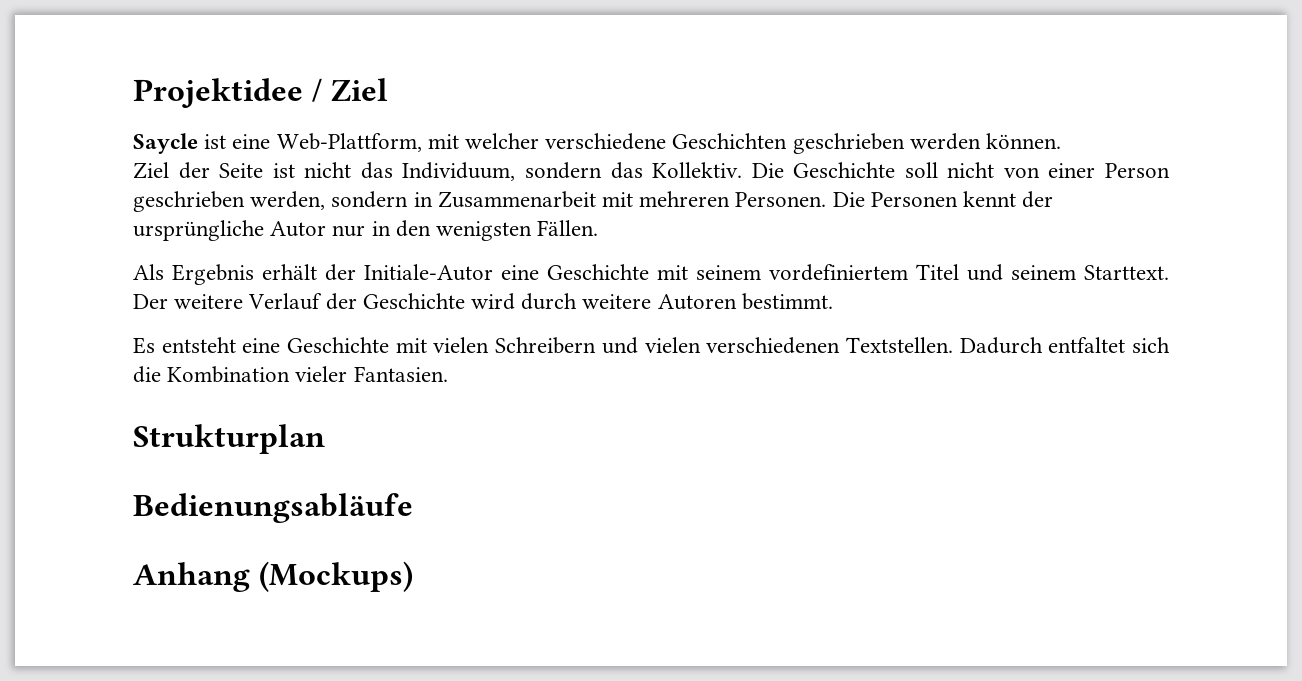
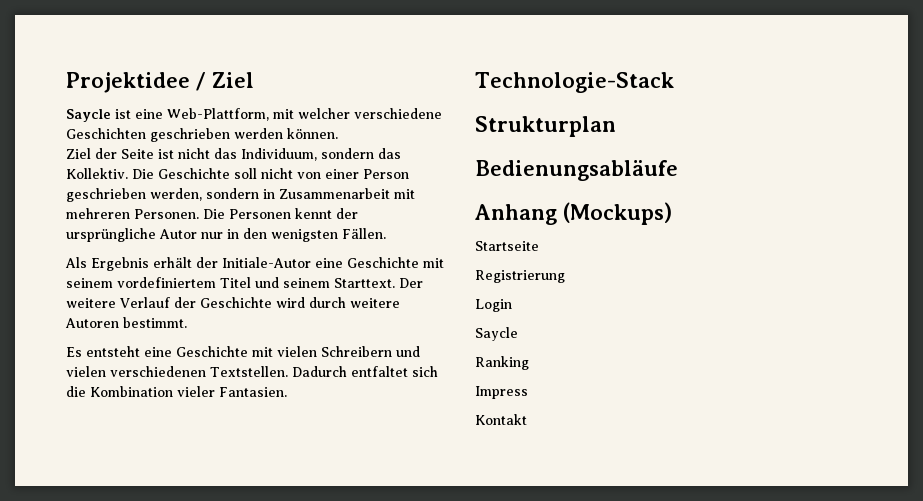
(448, 374) none -> [475,72,674,93] // Technologie-Stack
(413, 576) none -> [475,241,539,251] [475,270,565,283] [475,299,512,312] [475,327,518,341] [475,356,529,370] [475,386,528,399] [475,414,527,425] // Startseite // Registrierung // Login // Saycle // Ranking // Impress // Kontakt

